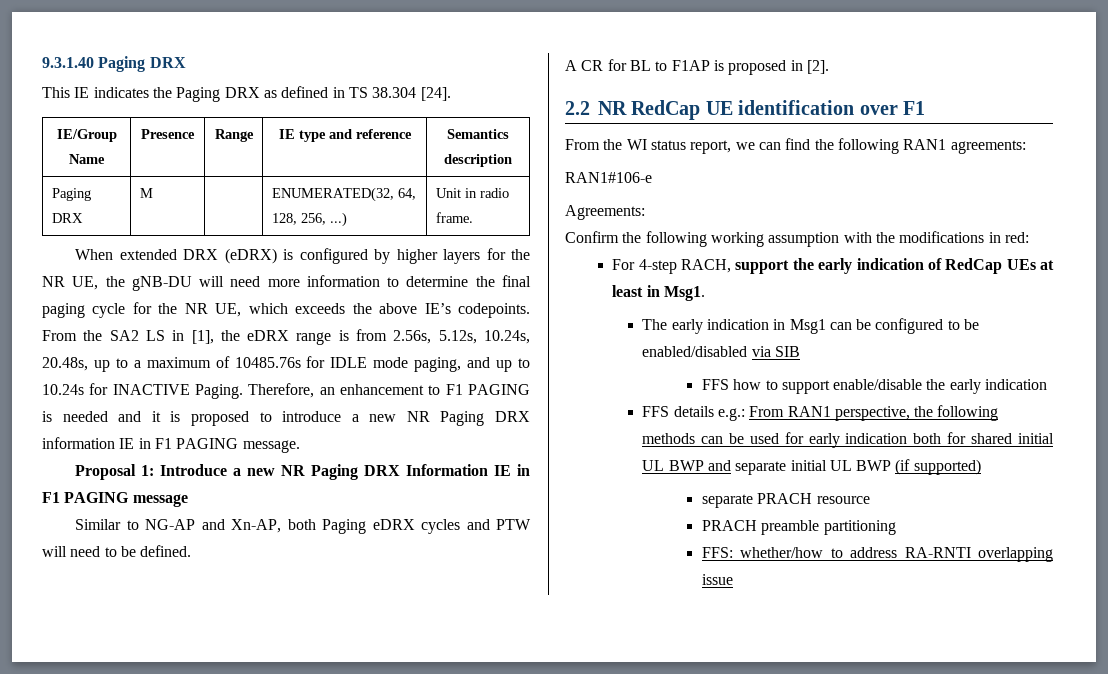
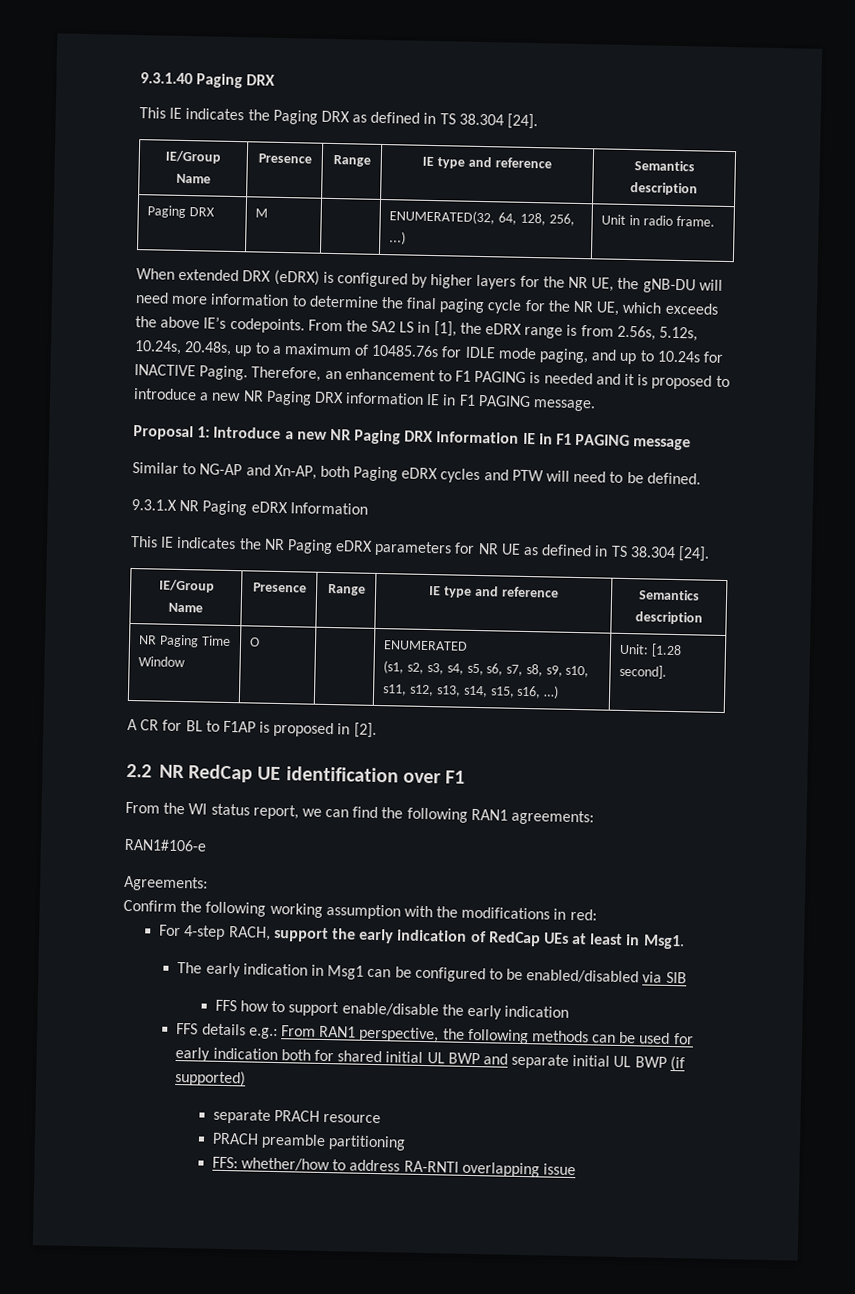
(192, 551) none -> [131,498,368,516] [130,535,710,562] [158,579,215,593] [168,602,203,613] [252,582,307,593] [327,583,366,596] [429,585,559,598] [639,589,700,601] [634,611,703,625] [138,634,231,648] [138,656,186,668] [249,637,261,647] [383,640,469,651] [383,660,590,678] [383,684,560,699] [619,643,683,658] [619,664,668,679] // 9.3.1.X NR Paging eDRX Information // This IE indicates the NR Paging eDRX parameters for NR UE as defined in TS 38.304 [24]. // IE/Group Name | Presence | Range | IE type and reference | Semantics description // NR Paging Time Window | O | | ENUMERATED // (s1, s2, s3, s4, s5, s6, s7, s8, s9, s10, s11, s12, s13, s14, s15, s16, …) | Unit: [1.28 second].

